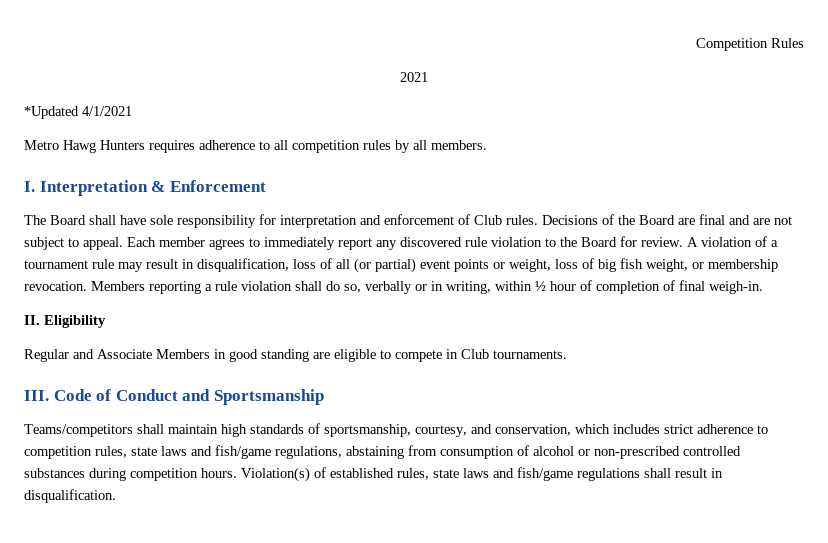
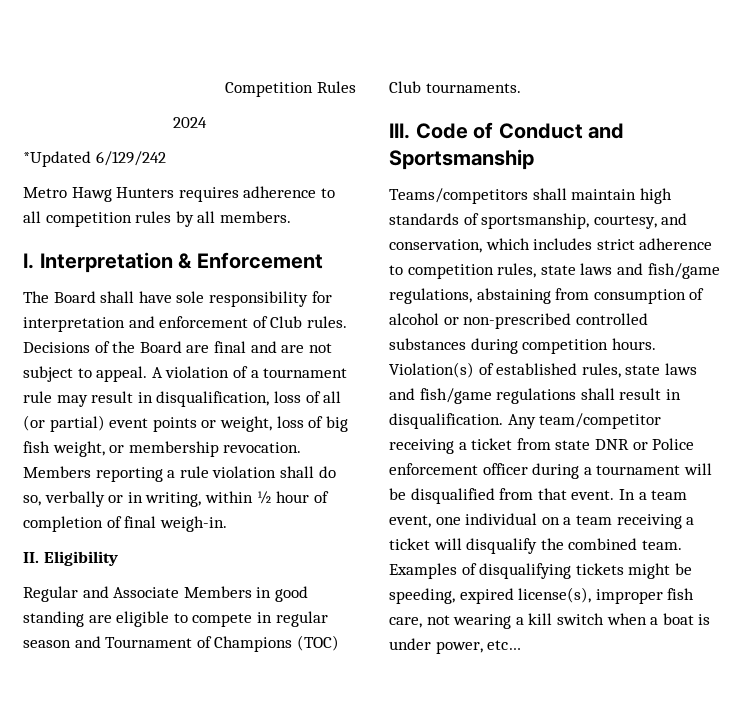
[400,72,428,82] 2021 -> [173,117,207,128] 2024
[82,106,132,116] 4/1/2021 -> [95,151,166,166] 6/129/242
[127,236,683,250] Each member agrees to immediately report any discovered rule violation to the Board for review. -> (148, 374) none
(458, 354) none -> [275,611,328,627] [23,635,339,652] regular season and Tournament of Champions (TOC)
(116, 496) none -> [507,413,662,429] [389,438,695,454] [389,463,712,479] [389,488,688,504] [389,513,695,529] [389,538,682,554] [389,563,692,579] [389,587,695,604] [389,613,711,629] [389,638,522,654] Any team/competitor receiving a ticket from state DNR or Police enforcement officer during a tournament will be disqualified from that event. In a team event, one individual on a team receiving a ticket will disqualify the combined team. Examples of disqualifying tickets might be speeding, expired license(s), improper fish care, not wearing a kill switch when a boat is under power, etc…

